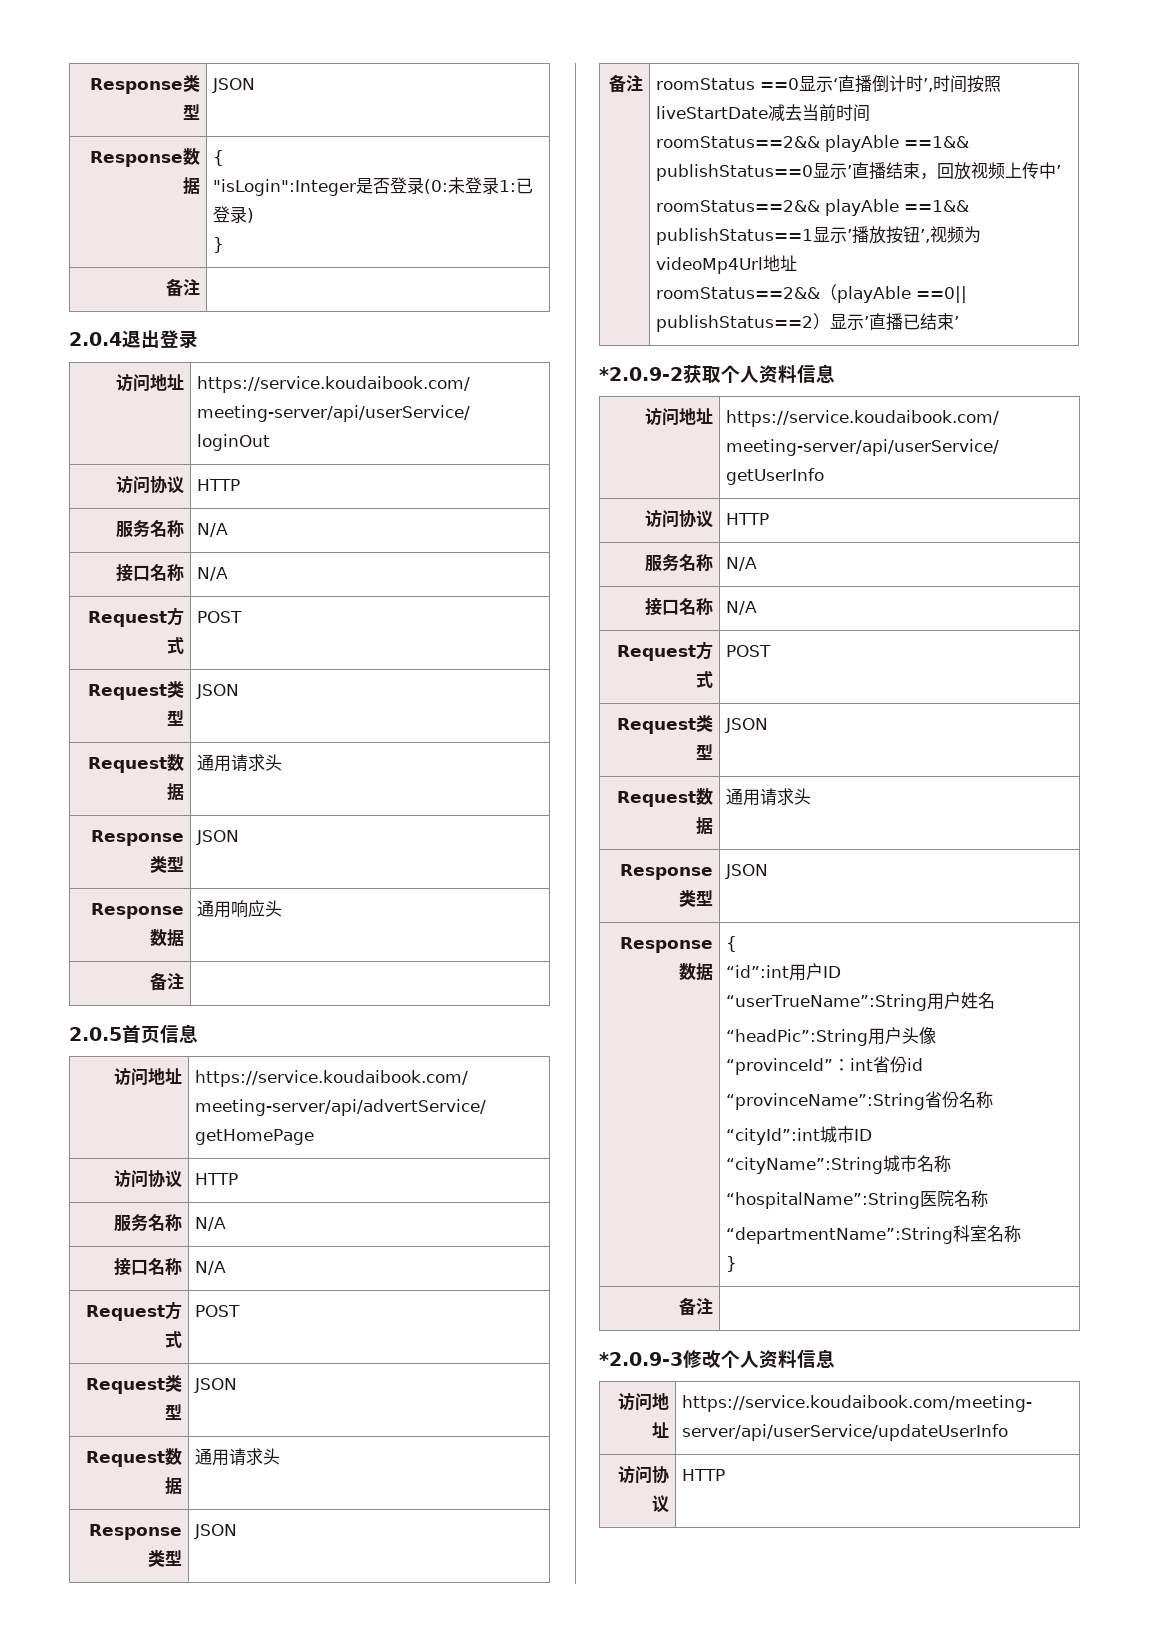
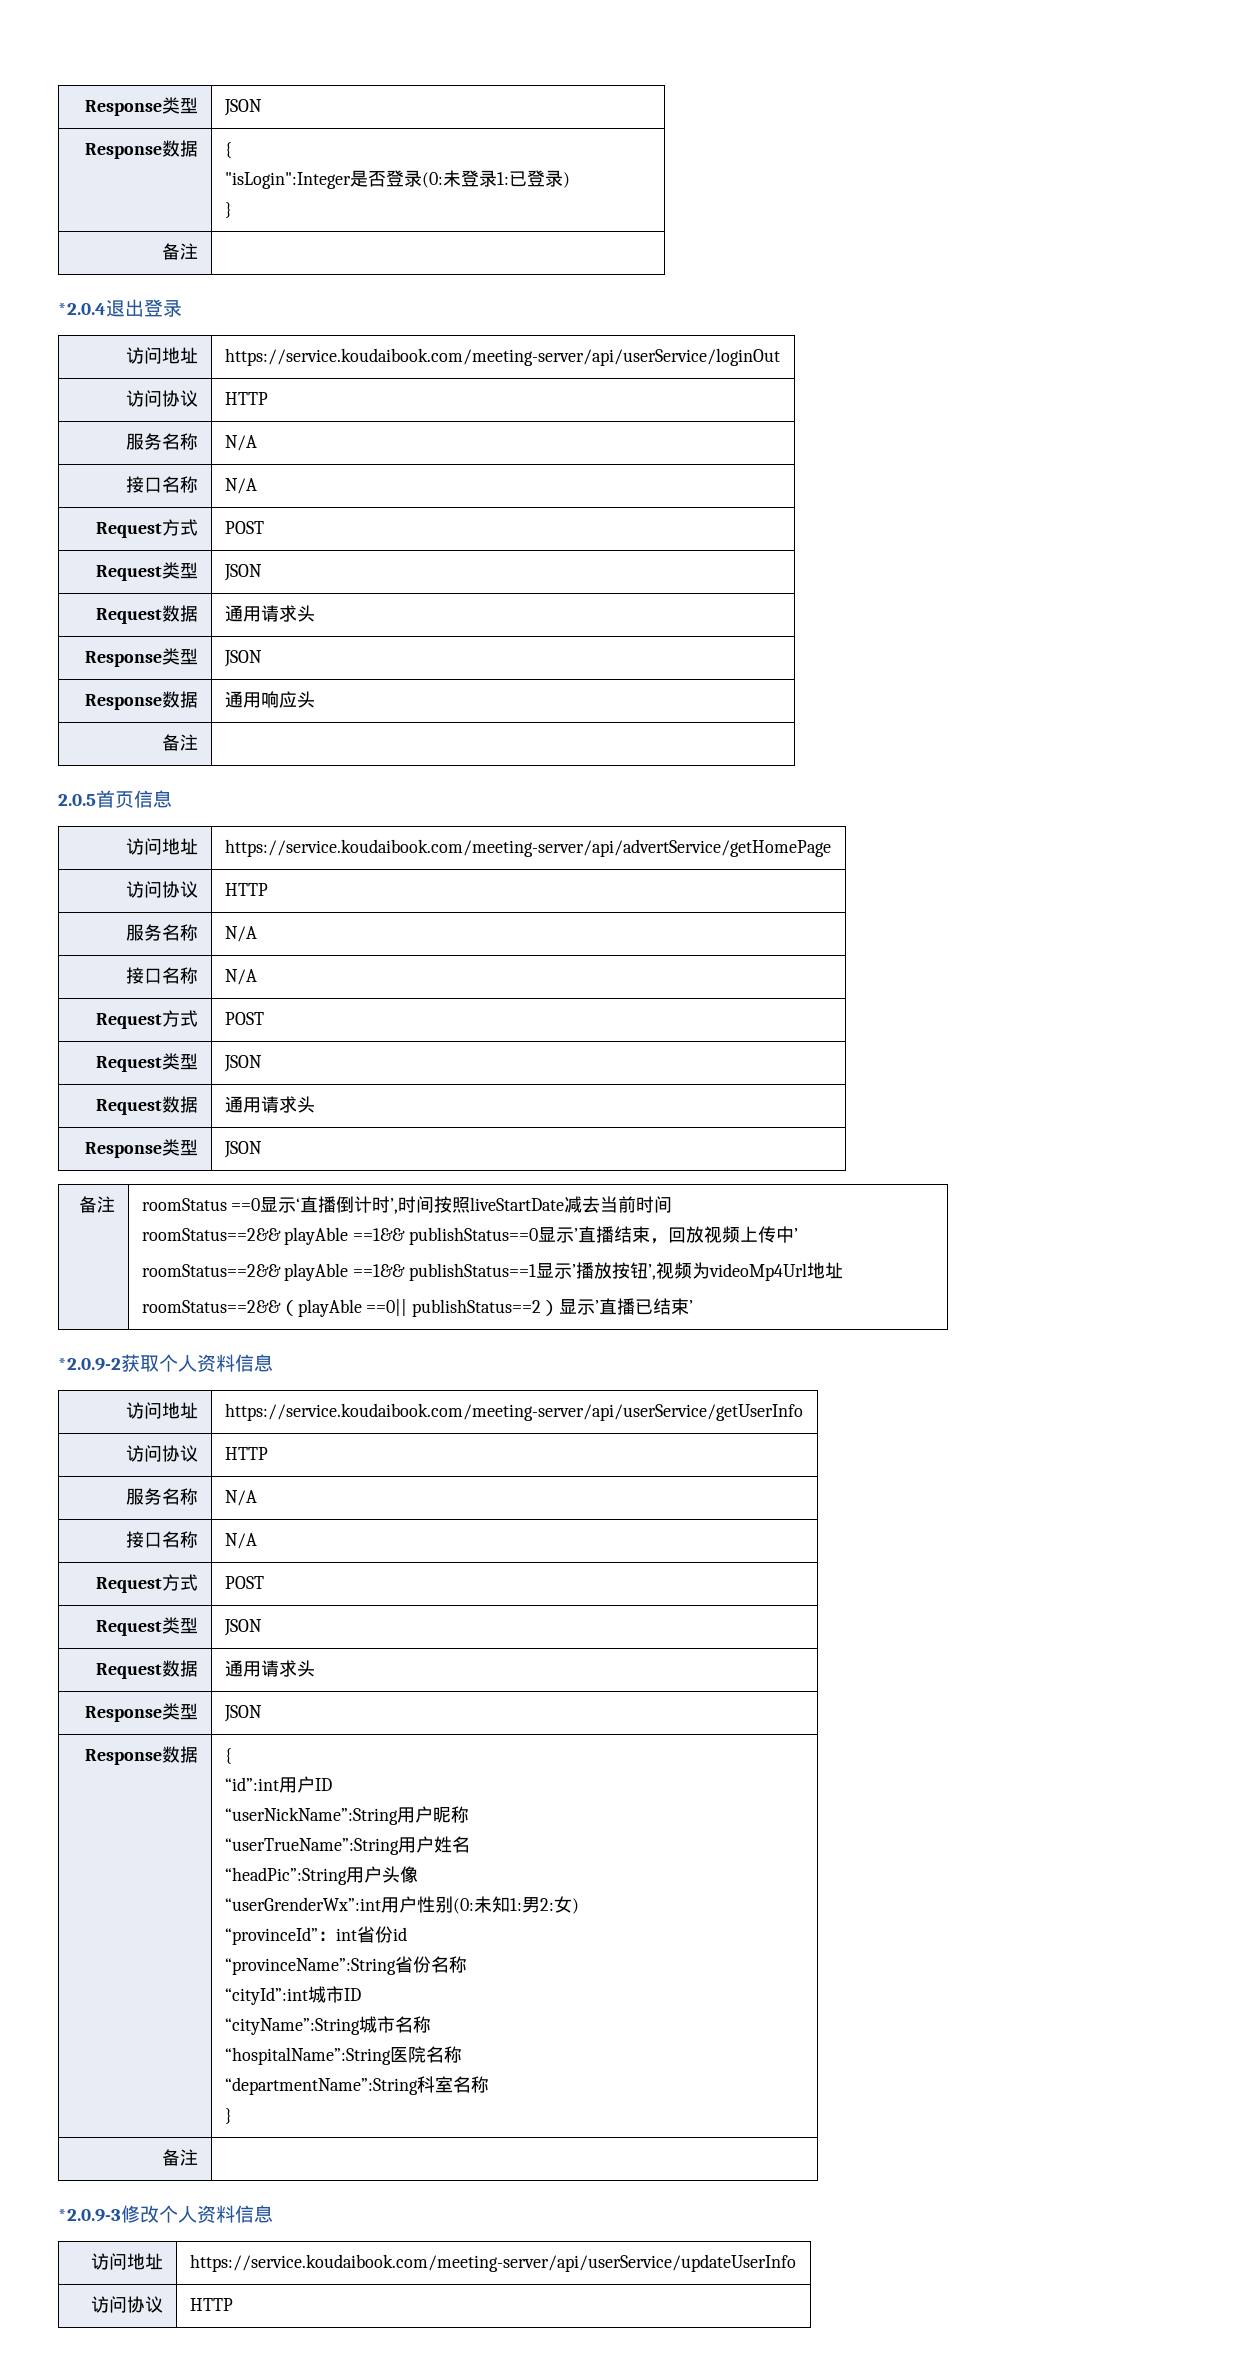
[69,332,122,346] 2.0.4 -> [58,303,106,315] *2.0.4
(842, 972) none -> [224,1806,469,1825] // “userNickName”:String用户昵称
(937, 1035) none -> [224,1896,579,1914] // “userGrenderWx”:int用户性别(0:未知1:男2:女)

